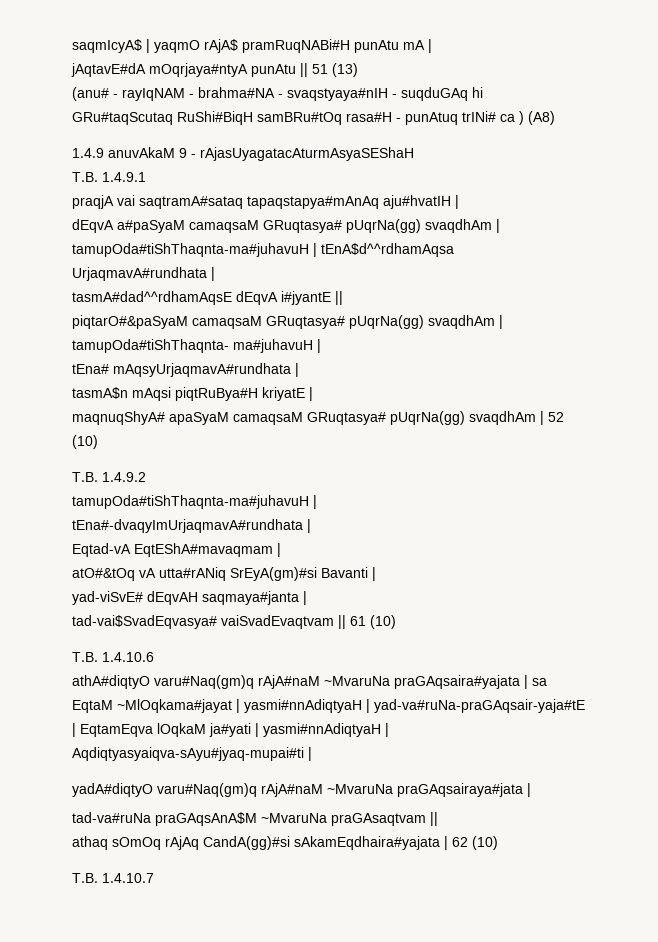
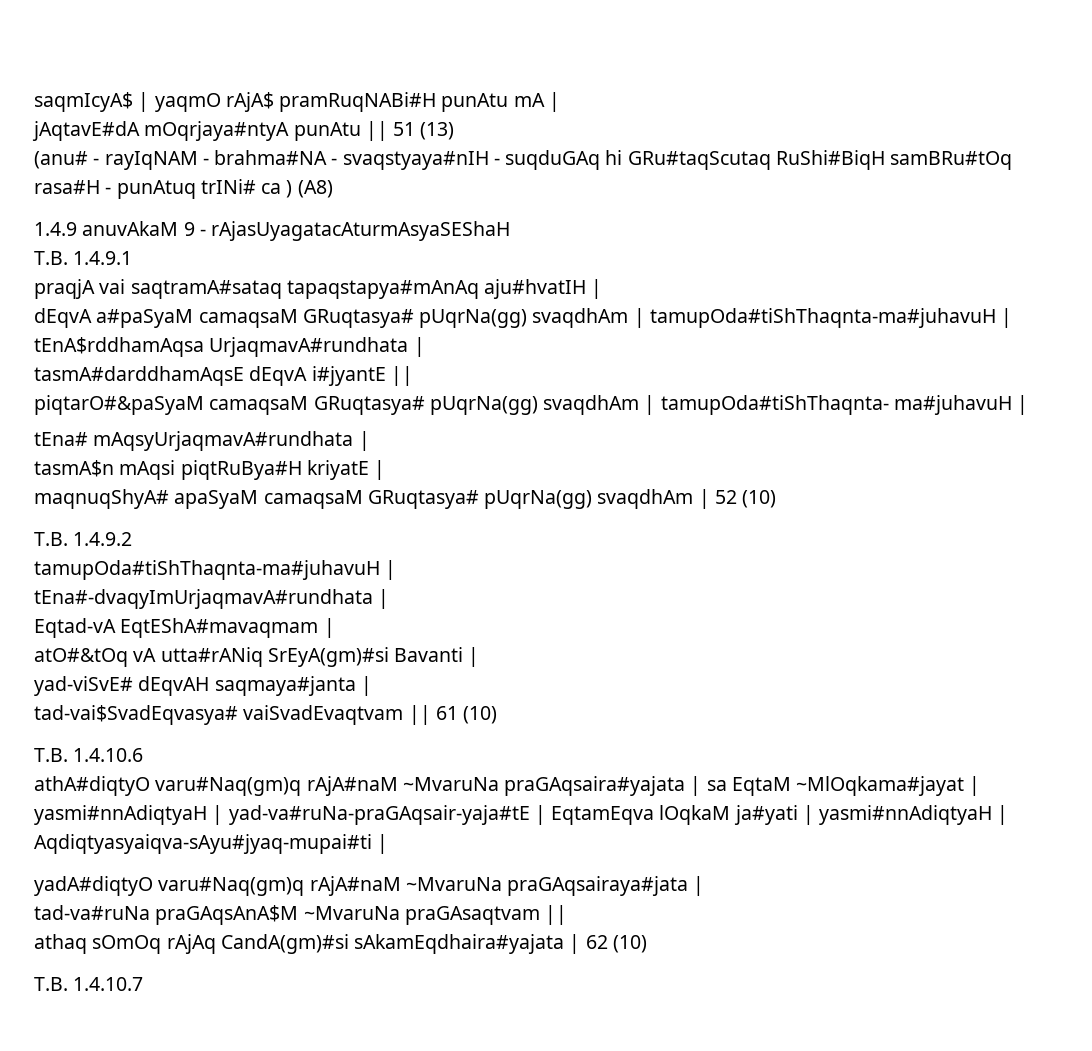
[321,243,454,257] tEnA$d^^rdhamAqsa -> [34,337,204,357] tEnA$rddhamAqsa
[72,291,232,305] tasmA#dad^^rdhamAqsE -> [34,366,244,386] tasmA#darddhamAqsE
[203,836,290,850] CandA(gg)#si -> [220,934,349,954] CandA(gm)#si

